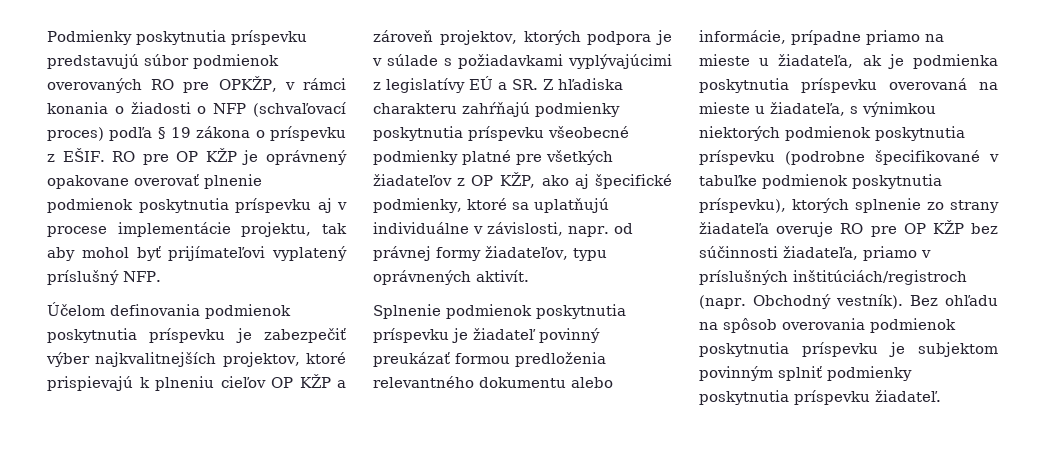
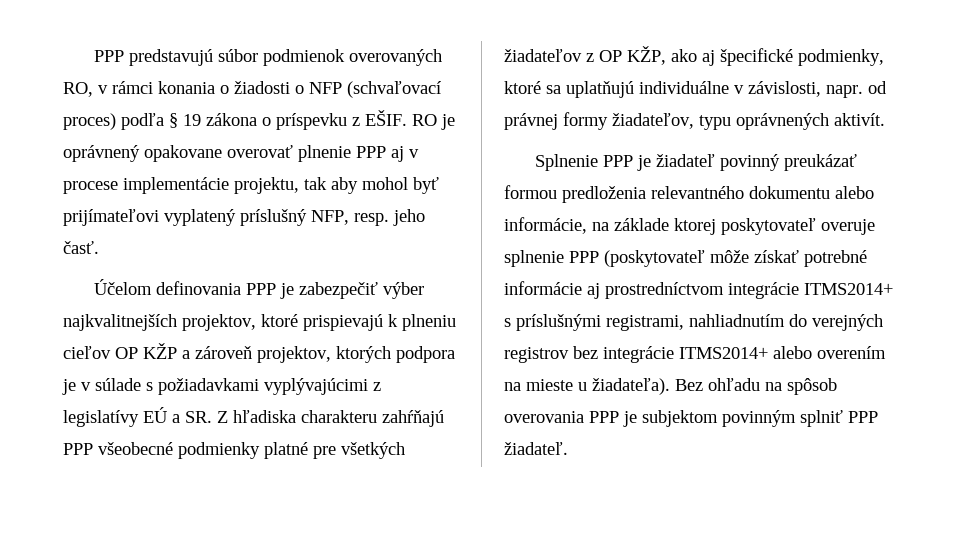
[47,30,307,45] Podmienky poskytnutia príspevku -> [93,50,124,62] PPP
[151,76,277,93] RO pre OPKŽP, -> [63,82,93,97] RO,
[142,148,237,165] pre OP KŽP -> (437, 120) none
[47,198,311,213] podmienok poskytnutia príspevku -> [356,146,386,158] PPP
[123,271,161,282] NFP. -> [311,209,425,226] [63,241,99,254] NFP, resp. jeho časť.
[205,304,291,319] [47,328,226,343] podmienok poskytnutia príspevku -> [245,283,276,295] PPP
[535,102,620,117] [373,126,544,141] podmienky poskytnutia príspevku -> [63,443,93,455] PPP
[446,304,626,319] [373,328,449,343] podmienok poskytnutia príspevku -> [602,155,633,167] PPP
[791,30,944,45] [699,54,998,69] [699,78,998,93] [699,102,936,117] [699,126,965,141] [699,150,999,165] [699,174,942,189] [699,198,999,213] [699,220,998,237] [699,246,931,261] [699,270,967,285] [699,294,903,309] prípadne priamo na mieste u žiadateľa, ak je podmienka poskytnutia príspevku overovaná na mieste u žiadateľa, s výnimkou niektorých podmienok poskytnutia príspevku (podrobne špecifikované v tabuľke podmienok poskytnutia príspevku), ktorých splnenie zo strany žiadateľa overuje RO pre OP KŽP bez súčinnosti žiadateľa, priamo v príslušných inštitúciách/registroch (napr. Obchodný vestník). -> [592,218,875,235] [504,250,867,267] [504,281,893,299] [504,314,883,331] [504,346,886,363] [504,378,670,395] na základe ktorej poskytovateľ overuje splnenie PPP (poskytovateľ môže získať potrebné informácie aj prostredníctvom integrácie ITMS2014+ s príslušnými registrami, nahliadnutím do verejných registrov bez integrácie ITMS2014+ alebo overením na mieste u žiadateľa).
[870,318,956,333] [699,342,878,357] podmienok poskytnutia príspevku -> [589,411,619,423] PPP
[827,366,912,381] [699,390,870,405] podmienky poskytnutia príspevku -> [848,411,878,423] PPP

